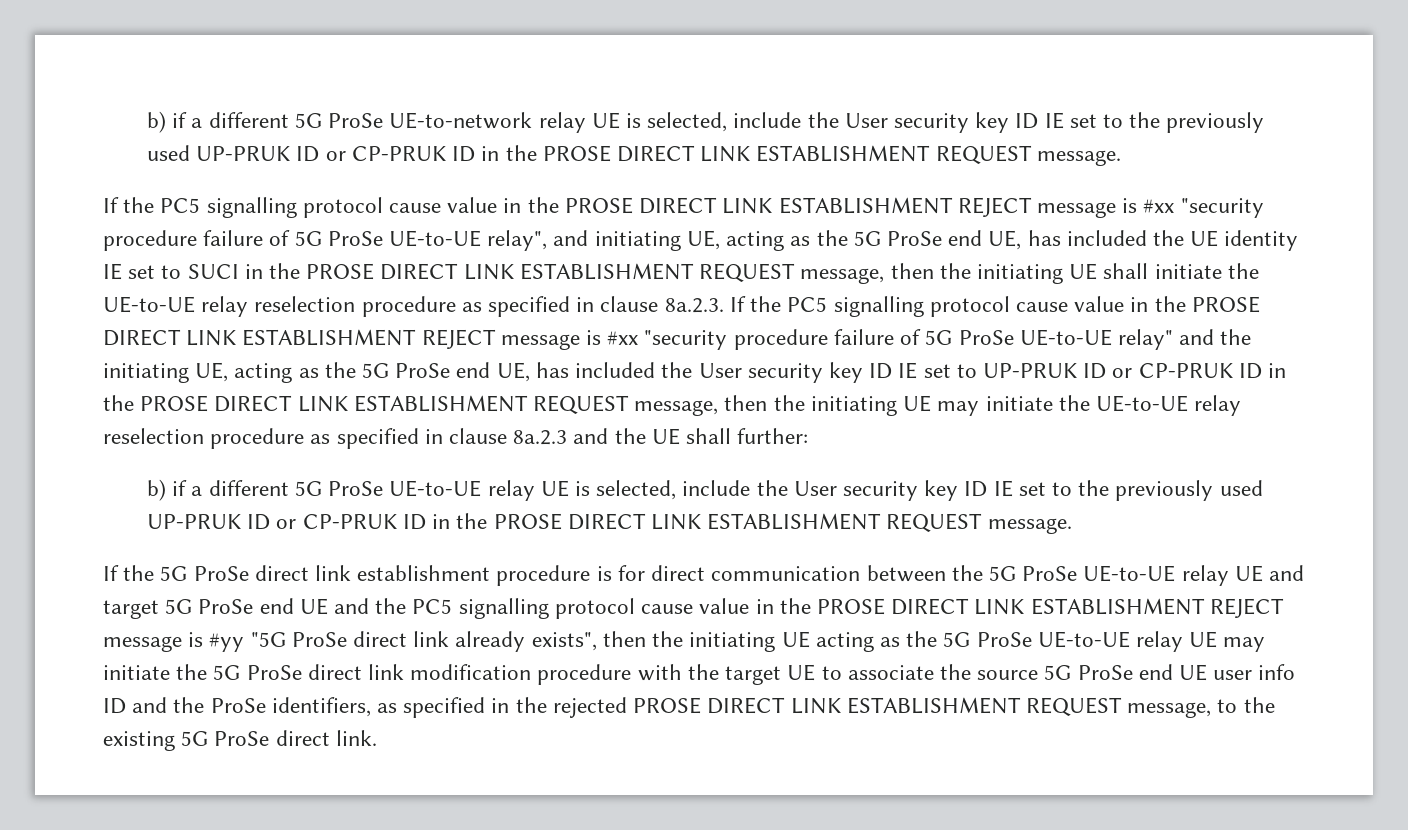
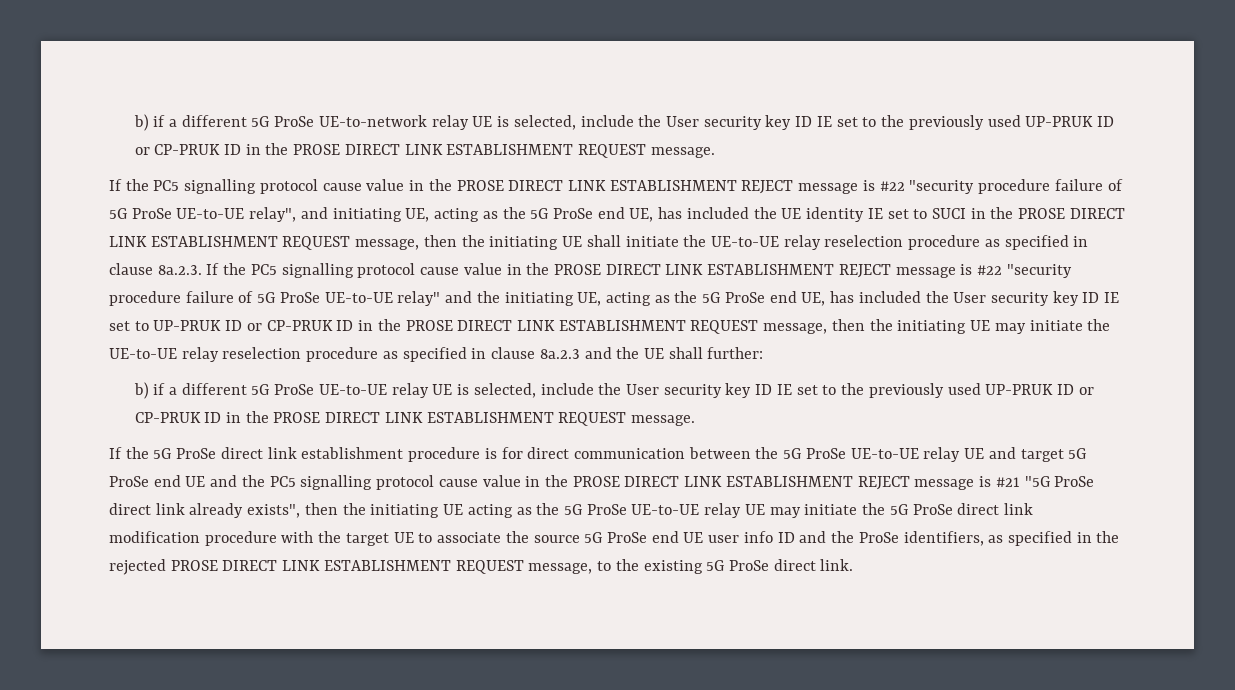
[1143,199,1175,213] #xx -> [879,181,905,191] #22
[607,331,639,345] #xx -> [977,265,1003,275] #22
[209,633,245,652] #yy -> [995,477,1020,487] #21

